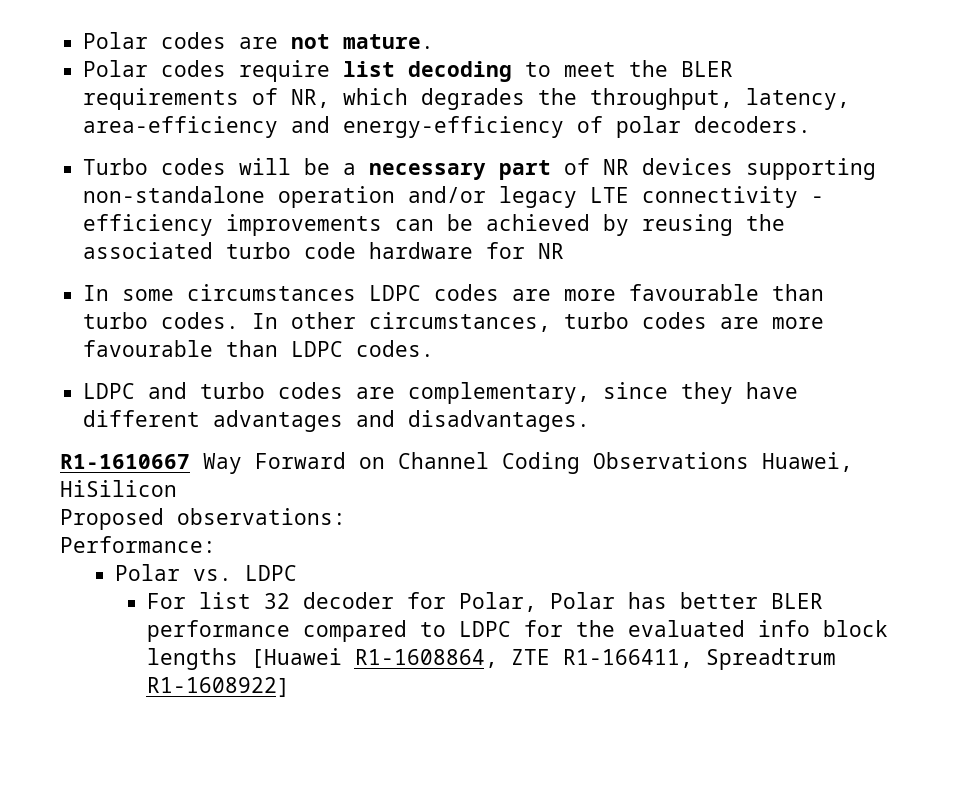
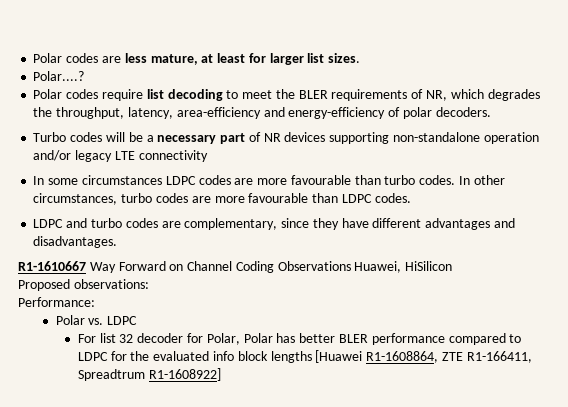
[291,34,435,49] not mature. -> [124,53,361,65] [33,71,85,81] less mature, at least for larger list sizes. // Polar....?
[811,196,825,203] [83,214,786,236] [83,242,565,259] - efficiency improvements can be achieved by reusing the associated turbo code hardware for NR -> (208, 156) none

